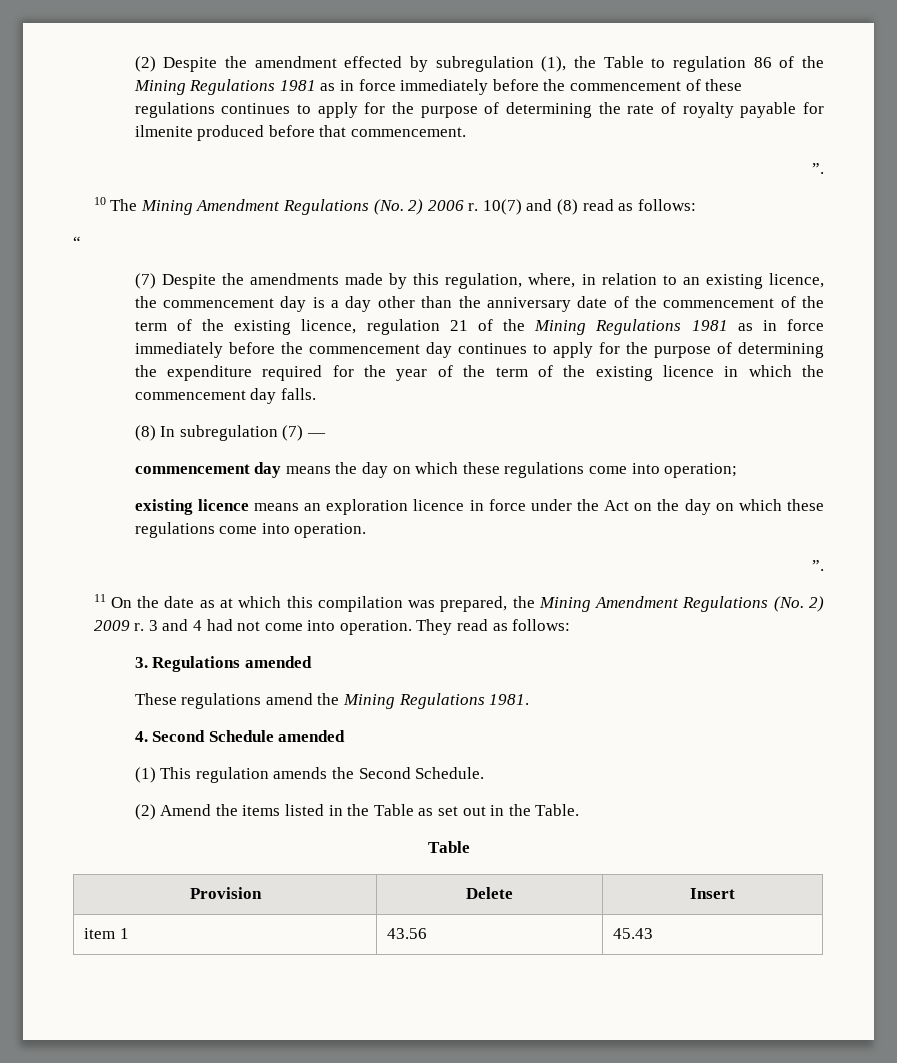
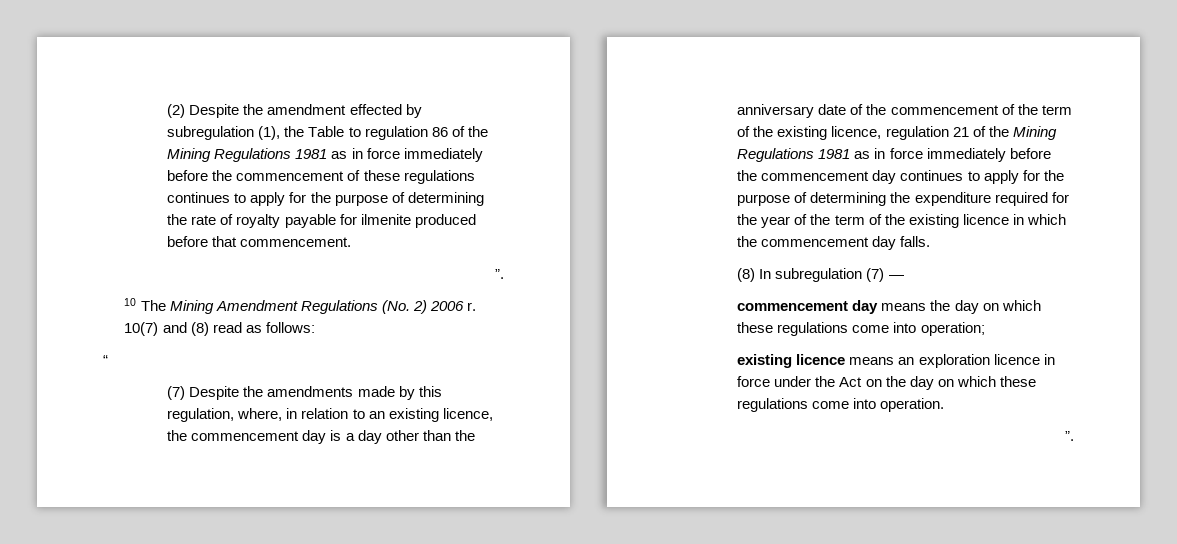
[93,594,824,612] [93,619,571,635] [134,656,312,672] [134,693,530,709] [134,730,346,742] [134,767,485,783] [134,804,580,820] [427,841,470,853] [189,887,262,899] [466,887,513,899] [690,888,735,899] [84,928,130,939] [387,928,428,939] [613,928,654,939] // 11 On the date as at which this compilation was prepared, the Mining Amendment Regulations (No. 2) 2009 r. 3 and 4 had not come into operation. They read as follows: // 3. Regulations amended // These regulations amend the Mining Regulations 1981. // 4. Second Schedule amended // (1) This regulation amends the Second Schedule. // (2) Amend the items listed in the Table as set out in the Table. // Table // Provision | Delete | Insert // item 1 | 43.56 | 45.43 -> (1074, 436) none

